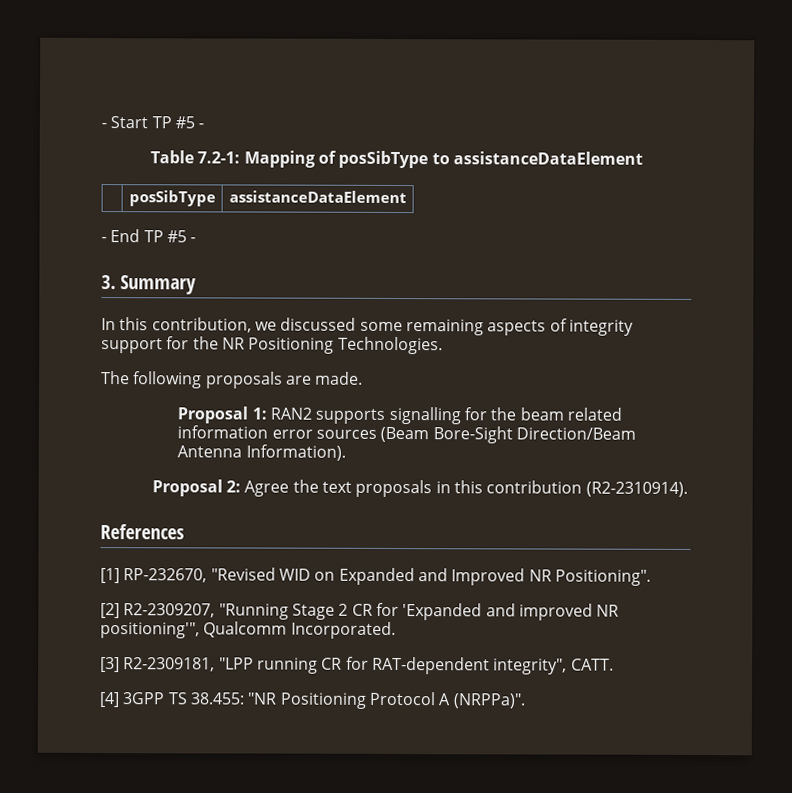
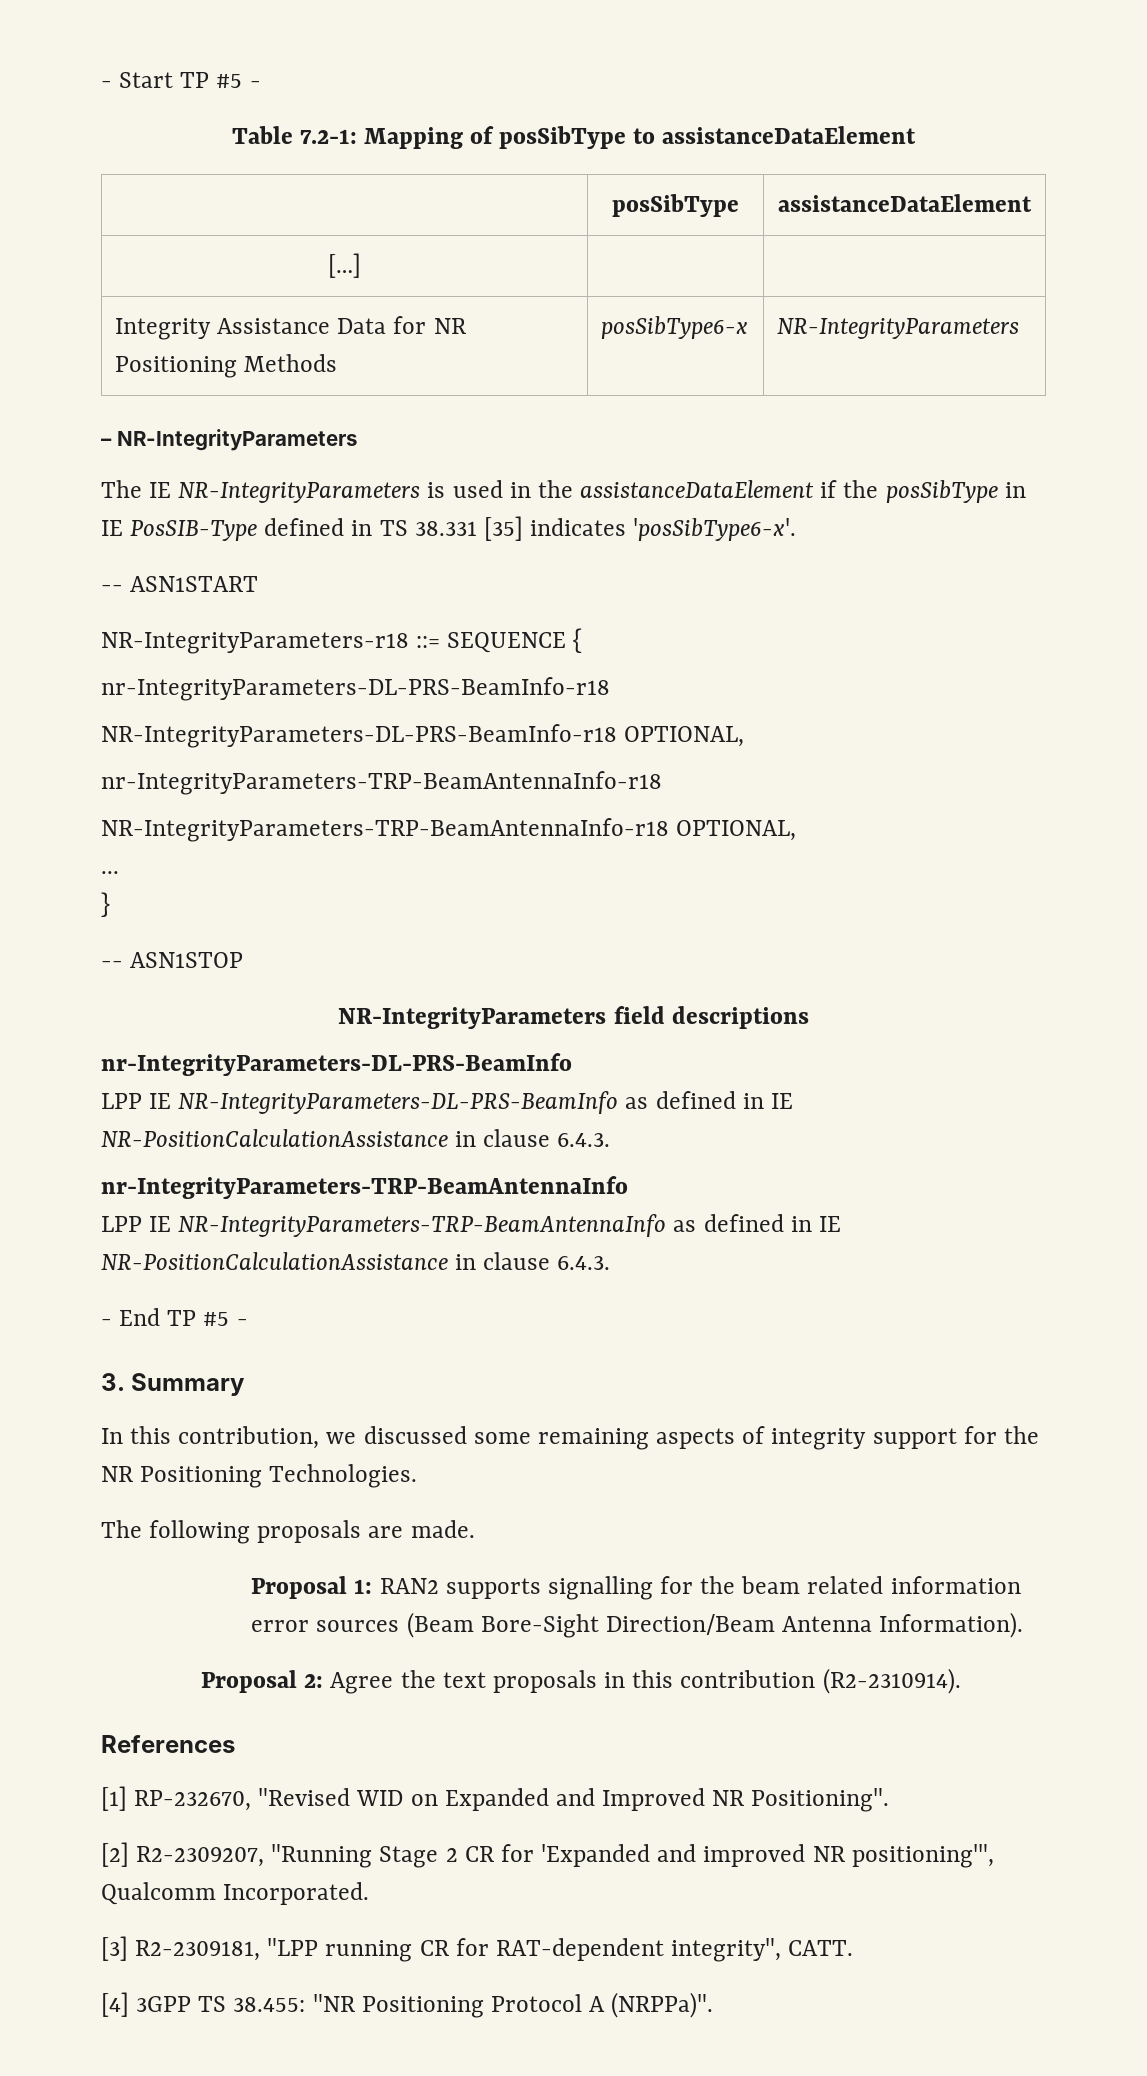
(407, 197) none -> [328,253,361,278] [114,316,466,340] [114,354,338,378] [600,316,748,339] [776,318,1019,339] [101,429,357,451] [101,480,1026,503] [101,516,797,541] [101,576,259,592] [101,628,583,654] [101,677,610,701] [101,724,745,748] [101,771,662,795] [101,818,797,842] [101,871,119,874] [101,892,110,917] [101,952,244,968] [338,1006,809,1029] [101,1053,572,1076] [101,1091,793,1114] [101,1129,611,1147] [101,1176,628,1199] [101,1214,841,1237] [101,1252,611,1270] // […] | | // Integrity Assistance Data for NR Positioning Methods | posSibType6-x | NR-IntegrityParameters // – NR-IntegrityParameters // The IE NR-IntegrityParameters is used in the assistanceDataElement if the posSibType in IE PosSIB-Type defined in TS 38.331 [35] indicates 'posSibType6-x'. // -- ASN1START // NR-IntegrityParameters-r18 ::= SEQUENCE { // nr-IntegrityParameters-DL-PRS-BeamInfo-r18 // NR-IntegrityParameters-DL-PRS-BeamInfo-r18 OPTIONAL, // nr-IntegrityParameters-TRP-BeamAntennaInfo-r18 // NR-IntegrityParameters-TRP-BeamAntennaInfo-r18 OPTIONAL, // ... // } // -- ASN1STOP // NR-IntegrityParameters field descriptions // nr-IntegrityParameters-DL-PRS-BeamInfo // LPP IE NR-IntegrityParameters-DL-PRS-BeamInfo as defined in IE NR-PositionCalculationAssistance in clause 6.4.3. // nr-IntegrityParameters-TRP-BeamAntennaInfo // LPP IE NR-IntegrityParameters-TRP-BeamAntennaInfo as defined in IE NR-PositionCalculationAssistance in clause 6.4.3.

